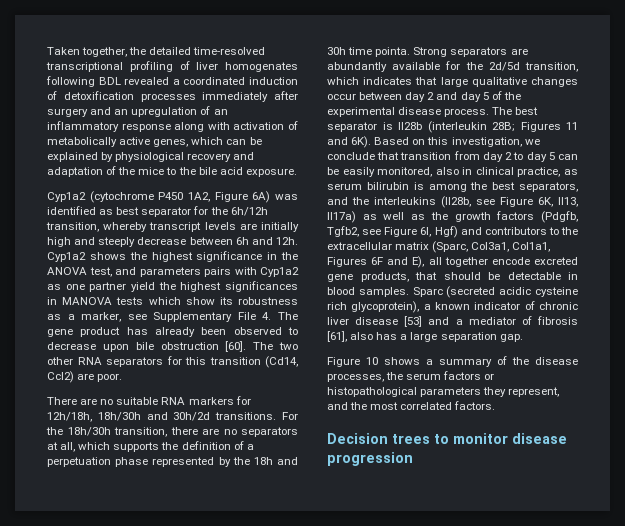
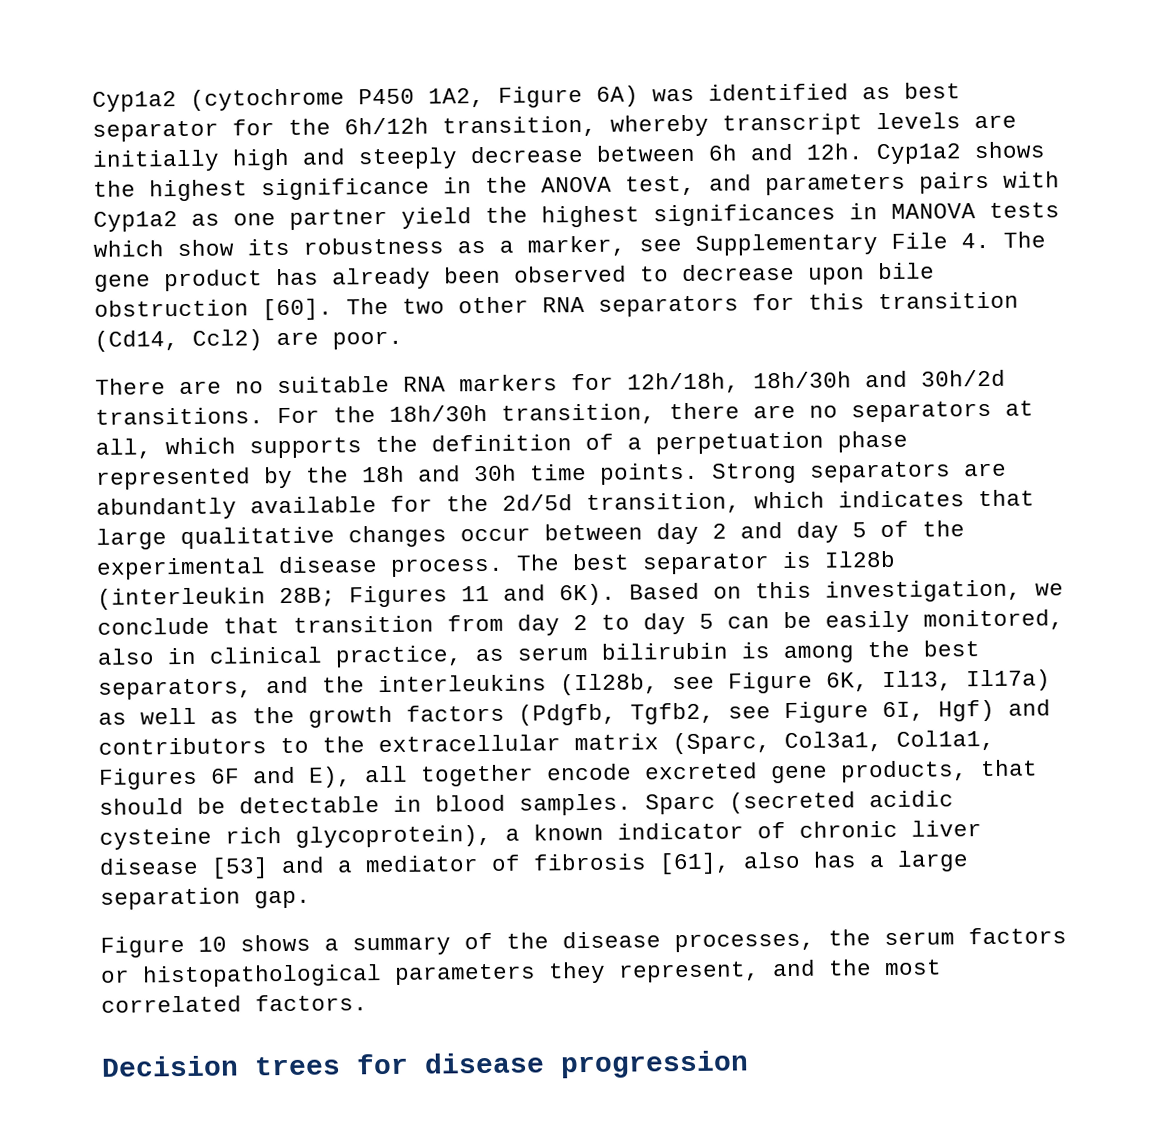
[47,47,266,57] [46,61,298,72] [46,76,298,87] [47,91,298,102] [47,106,228,117] [47,121,298,132] [47,137,262,147] [47,152,255,162] [47,166,297,177] Taken together, the detailed time-resolved transcriptional profiling of liver homogenates following BDL revealed a coordinated induction of detoxification processes immediately after surgery and an upregulation of an inflammatory response along with activation of metabolically active genes, which can be explained by physiological recovery and adaptation of the mice to the bile acid exposure. // -> (92, 101) none
[375,47,411,57] pointa. -> [600,462,699,485] points.
[434,433,508,444] to monitor -> [356,1053,409,1075] for

